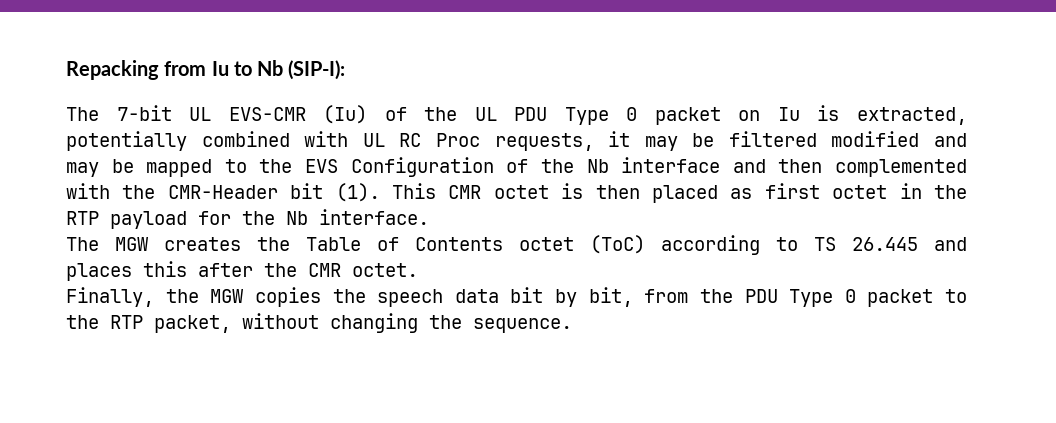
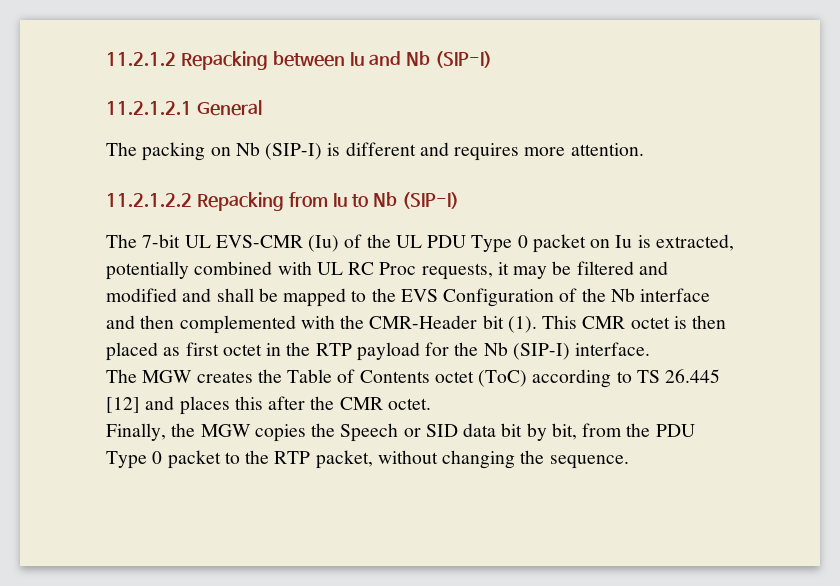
(66, 70) none -> [106,51,493,70] [106,100,262,116] [106,142,644,161] [106,193,192,207] 11.2.1.2 Repacking between Iu and Nb (SIP-I) // 11.2.1.2.1 General // The packing on Nb (SIP-I) is different and requires more attention. // 11.2.1.2.2
[288,60,346,80] (SIP-I): -> [402,192,460,209] (SIP-I)
(817, 139) none -> [638,261,668,275] and
[66,162,99,177] may -> [216,288,254,302] shall
(308, 218) none -> [512,343,570,360] (SIP-I)
(918, 244) none -> [106,397,140,413] [12]
[377,289,444,307] speech -> [340,423,458,442] Speech or SID

